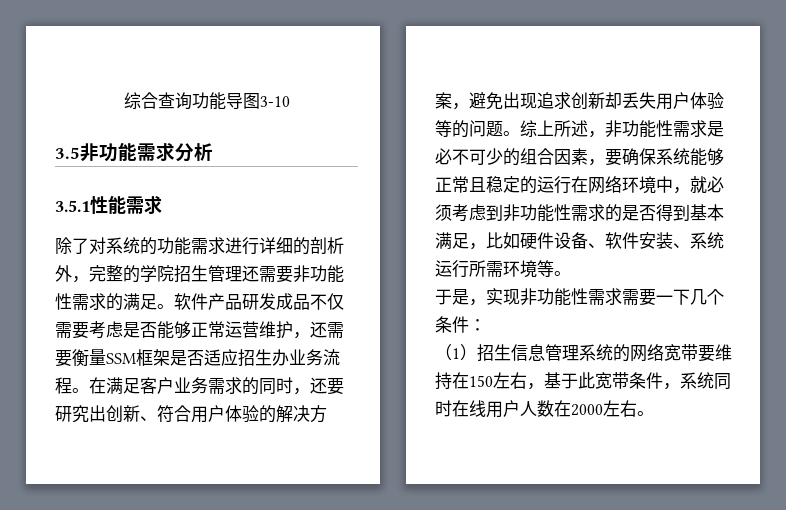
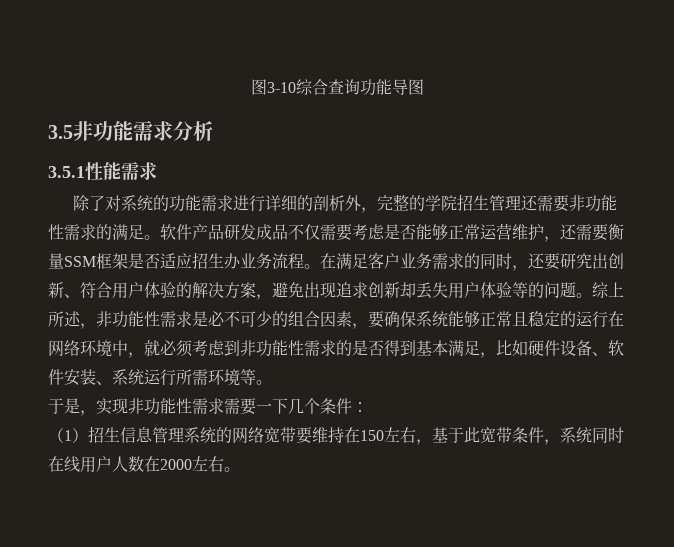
(123, 101) none -> [250,79,296,95] 图3-10
[259,96,290,107] 3-10 -> (424, 87) none

